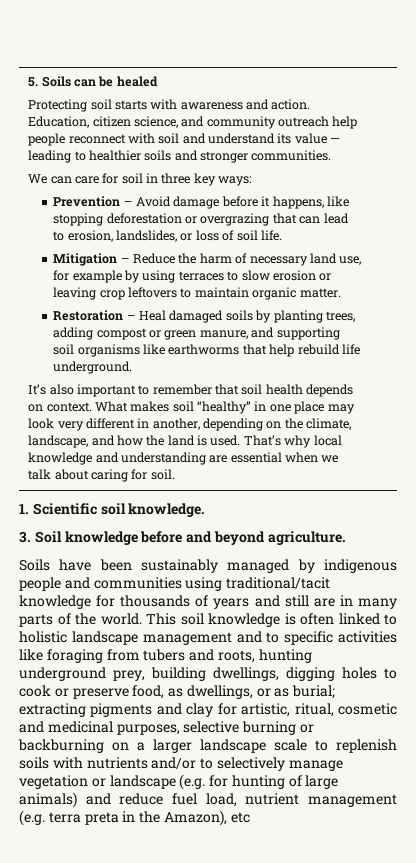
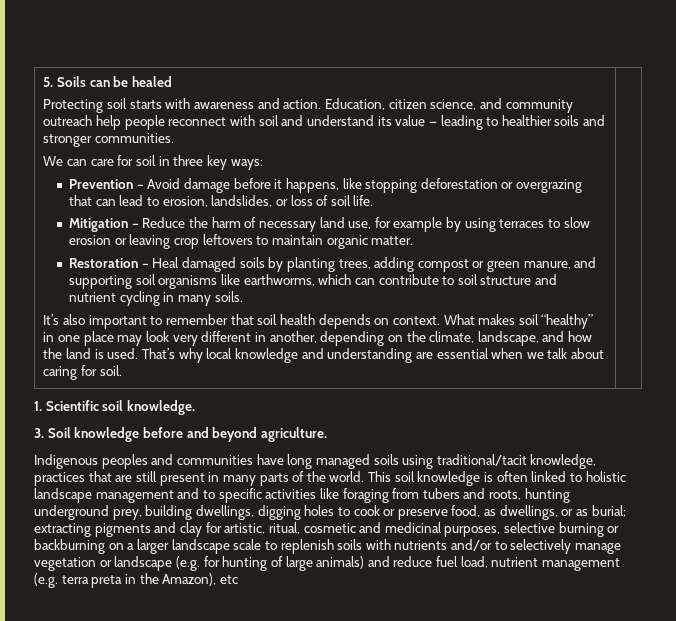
[168,344,360,357] [53,361,133,374] earthworms that help rebuild life underground. -> [243,274,558,286] [68,291,243,306] earthworms, which can contribute to soil structure and nutrient cycling in many soils.
[19,559,397,573] [19,577,331,591] [19,595,335,609] Soils have been sustainably managed by indigenous people and communities using traditional/tacit knowledge for thousands of years and still are -> [34,454,597,469] [34,471,205,486] Indigenous peoples and communities have long managed soils using traditional/tacit knowledge, practices that are still present

